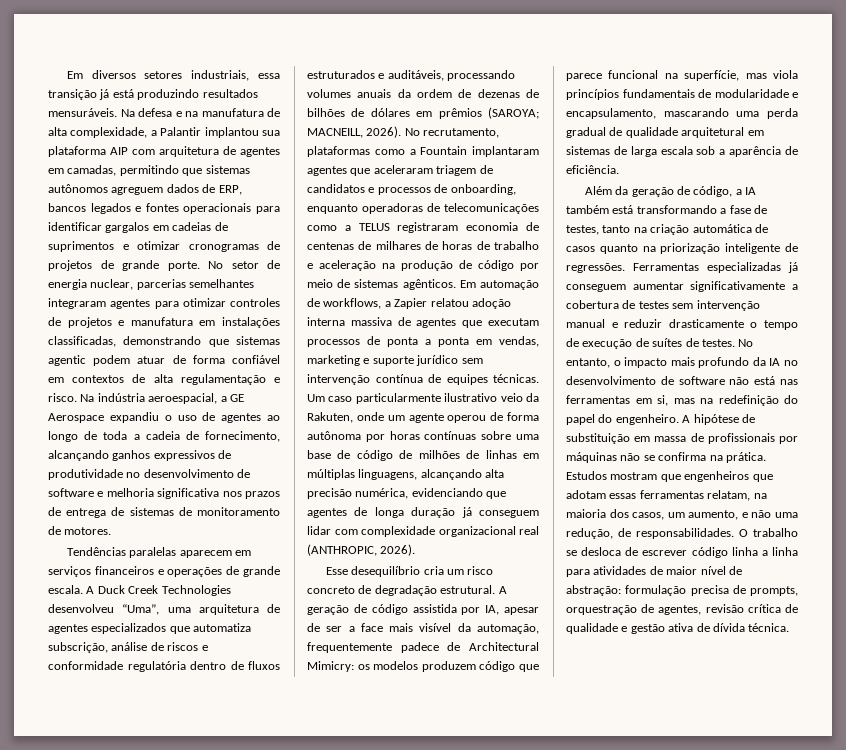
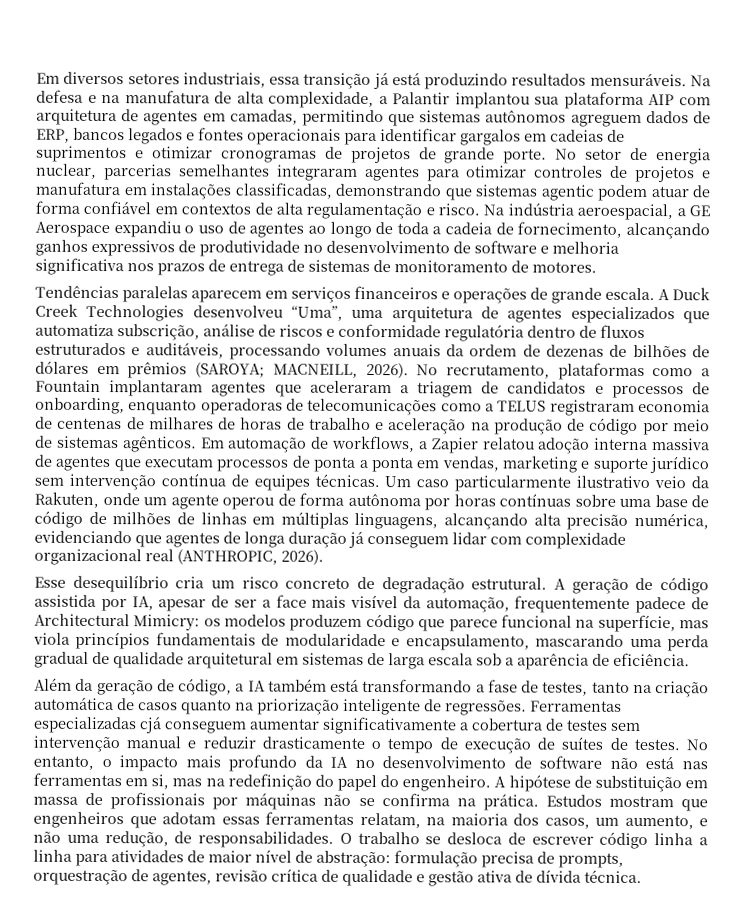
(433, 169) none -> [399,385,409,394] a
[788,262,798,273] já -> [139,716,162,734] cjá

